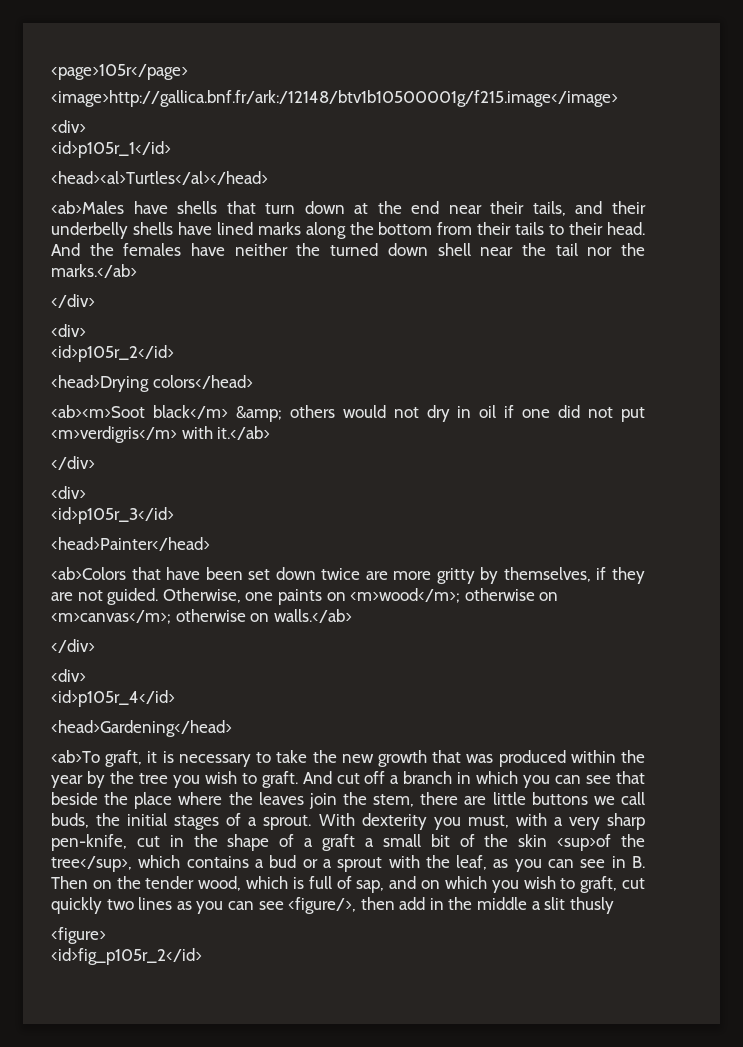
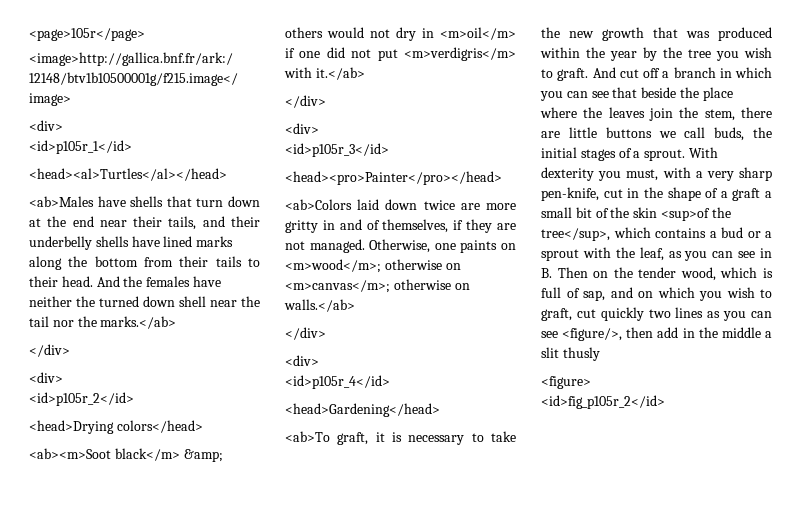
[479,405,497,418] oil -> [440,27,516,40] <m>oil</m>
[51,537,210,551] <head>Painter</head> -> [285,171,502,185] <head><pro>Painter</pro></head>
[131,567,271,580] that have been set -> [357,199,380,210] laid
[480,567,499,584] by -> [322,219,380,230] in and of
[107,588,159,605] guided. -> [309,239,365,253] managed.

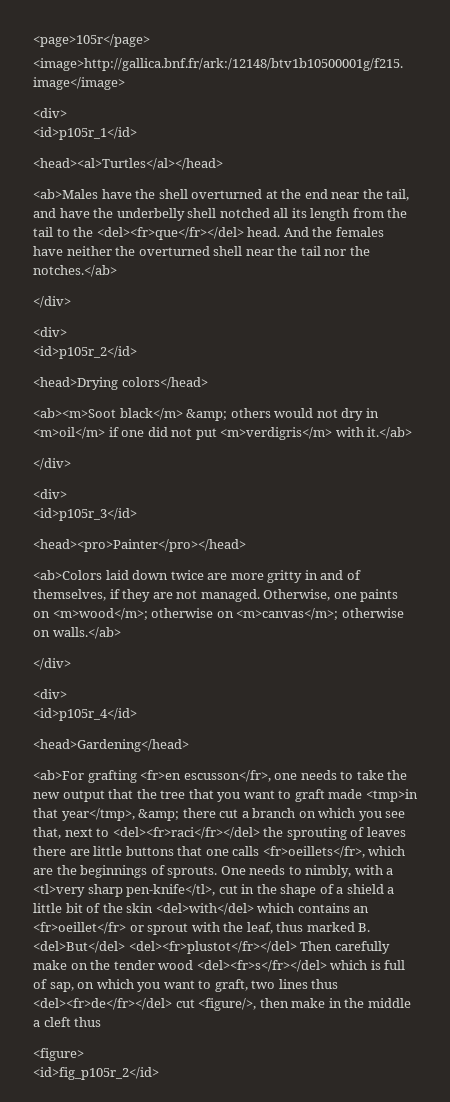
[130,196,260,207] [29,216,260,230] [29,236,234,250] [29,256,260,270] [29,276,58,287] shells that turn down at the end near their tails, and their underbelly shells have lined marks along the bottom from their tails to their -> [135,189,410,201] [33,208,408,221] [33,227,244,240] the shell overturned at the end near the tail, and have the underbelly shell notched all its length from the tail to the <del><fr>que</fr></del>
[99,296,175,307] turned down -> [138,246,210,256] overturned
[100,316,177,329] marks.</ab> -> [33,265,117,277] notches.</ab>
[285,431,516,445] [541,27,772,41] [540,47,772,61] [541,67,660,81] <ab>To graft, it is necessary to take the new growth that was produced within the year by the tree you wish to graft. And cut off -> [33,770,408,783] [33,789,418,802] [33,808,239,821] <ab>For grafting <fr>en escusson</fr>, one needs to take the new output that the tree that you want to graft made <tmp>in that year</tmp>, &amp; there cut
[719,67,772,78] [540,87,733,101] [540,107,772,121] [541,127,772,141] [541,147,718,161] [541,167,772,181] [541,187,599,201] in which you can see that beside the place where the leaves join the stem, there are little buttons we call buds, the initial stages of a sprout. With dexterity you must, with a very sharp pen-knife, -> [298,808,406,821] [33,827,406,840] [33,846,406,858] [33,865,394,878] [33,884,216,897] on which you see that, next to <del><fr>raci</fr></del> the sprouting of leaves there are little buttons that one calls <fr>oeillets</fr>, which are the beginnings of sprouts. One needs to nimbly, with a <tl>very sharp pen-knife</tl>,
[732,188,772,201] [541,207,572,218] graft a small -> [346,884,395,894] [33,903,62,913] shield a little
[660,207,731,221] [541,227,772,241] [541,247,772,261] [541,267,588,278] <sup>of the tree</sup>, which contains a bud or a sprout with the leaf, as you can see in B. Then -> [155,903,370,915] [33,922,371,935] [33,941,390,954] [33,960,67,970] <del>with</del> which contains an <fr>oeillet</fr> or sprout with the leaf, thus marked B. <del>But</del> <del><fr>plustot</fr></del> Then carefully make
[680,267,716,281] wood, -> [158,960,327,972] wood <del><fr>s</fr></del>
[610,287,755,301] and on which you wish -> [77,979,195,992] on which you want
[576,307,772,321] [541,331,558,338] cut quickly two lines as you can see -> [251,979,339,989] [33,998,195,1010] two lines thus <del><fr>de</fr></del> cut
[657,327,679,338] add -> [291,998,326,1008] make
[541,347,600,361] slit thusly -> [43,1017,102,1027] cleft thus

